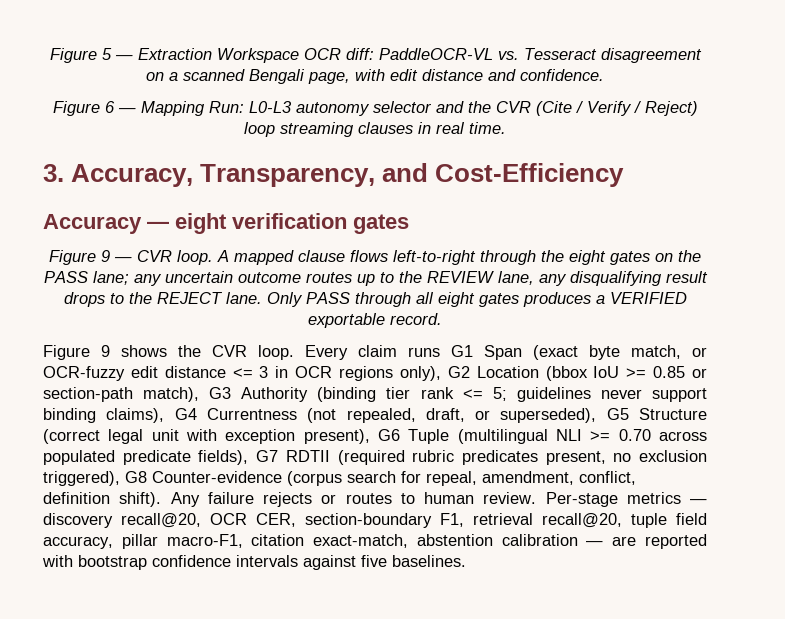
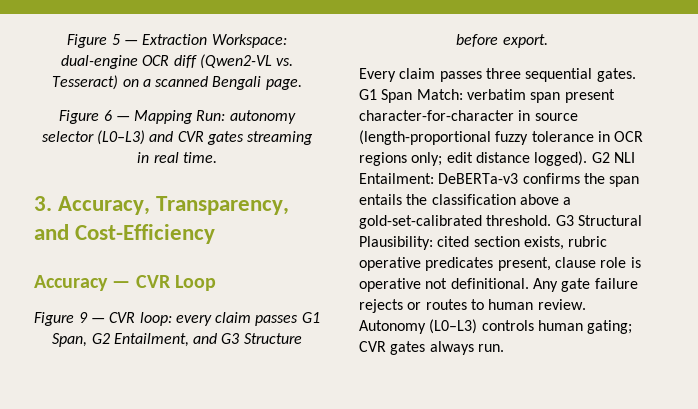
[216,48,702,63] [146,69,604,84] Workspace OCR diff: PaddleOCR-VL vs. Tesseract disagreement on a scanned Bengali page, with edit distance and confidence. -> [211,34,287,48] [60,54,294,69] [52,75,302,90] Workspace: dual-engine OCR diff (Qwen2-VL vs. Tesseract) on a scanned Bengali page.
[248,101,292,113] L0-L3 -> (226, 115) none
[435,101,698,116] [244,122,413,137] and the CVR (Cite / Verify / Reject) loop streaming clauses -> [97,130,314,145] (L0–L3) and CVR gates streaming
[175,213,409,234] eight verification gates -> [135,275,217,291] CVR Loop
[177,250,701,265] [43,271,708,286] [63,292,687,307] [308,313,442,328] [43,345,707,360] [43,366,708,381] [43,387,707,402] [43,408,707,423] [43,429,708,444] [43,450,707,465] [43,471,636,486] [43,492,200,507] loop. A mapped clause flows left-to-right through the eight gates on the PASS lane; any uncertain outcome routes up to the REVIEW lane, any disqualifying result drops to the REJECT lane. Only PASS through all eight gates produces a VERIFIED exportable record. // Figure 9 shows the CVR loop. Every claim runs G1 Span (exact byte match, or OCR-fuzzy edit distance <= 3 in OCR regions only), G2 Location (bbox IoU >= 0.85 or section-path match), G3 Authority (binding tier rank <= 5; guidelines never support binding claims), G4 Currentness (not repealed, draft, or superseded), G5 Structure (correct legal unit with exception present), G6 Tuple (multilingual NLI >= 0.70 across populated predicate fields), G7 RDTII (required rubric predicates present, no exclusion triggered), G8 Counter-evidence (corpus search for repeal, amendment, conflict, definition shift). Any -> [139,312,320,326] [52,333,302,347] [456,34,548,48] [359,68,636,82] [359,89,615,103] [359,110,578,121] [359,130,644,145] [359,151,635,166] [359,173,640,187] [359,194,572,205] [359,215,642,229] [359,236,608,250] [359,257,641,271] [359,278,591,292] loop: every claim passes G1 Span, G2 Entailment, and G3 Structure before export. // Every claim passes three sequential gates. G1 Span Match: verbatim span present character-for-character in source (length-proportional fuzzy tolerance in OCR regions only; edit distance logged). G2 NLI Entailment: DeBERTa-v3 confirms the span entails the classification above a gold-set-calibrated threshold. G3 Structural Plausibility: cited section exists, rubric operative predicates present, clause role is operative not definitional. Any gate
[545,492,707,507] [43,513,707,528] [43,534,708,549] [42,555,466,570] Per-stage metrics — discovery recall@20, OCR CER, section-boundary F1, retrieval recall@20, tuple field accuracy, pillar macro-F1, citation exact-match, abstention calibration — are reported with bootstrap confidence intervals against five baselines. -> [359,319,633,334] [359,341,504,355] Autonomy (L0–L3) controls human gating; CVR gates always run.

